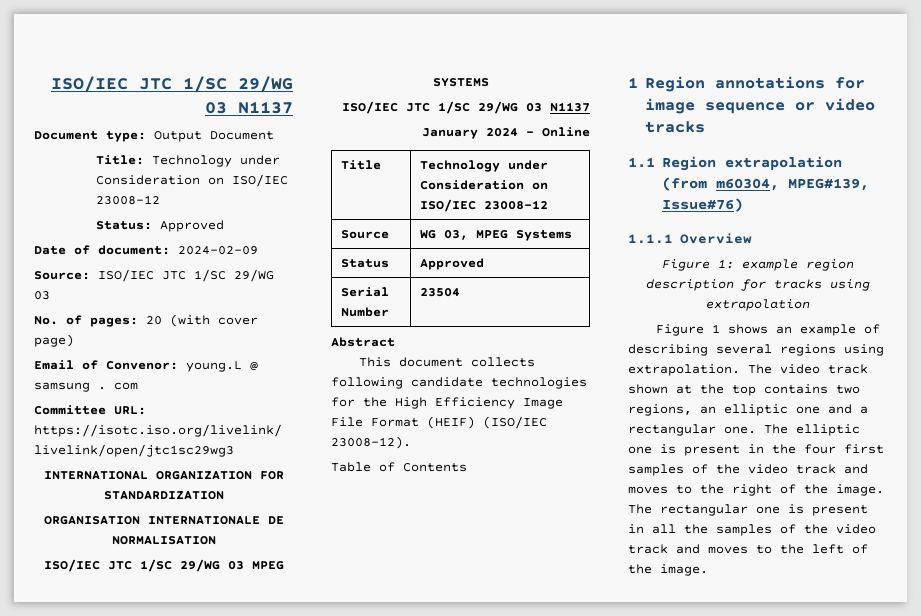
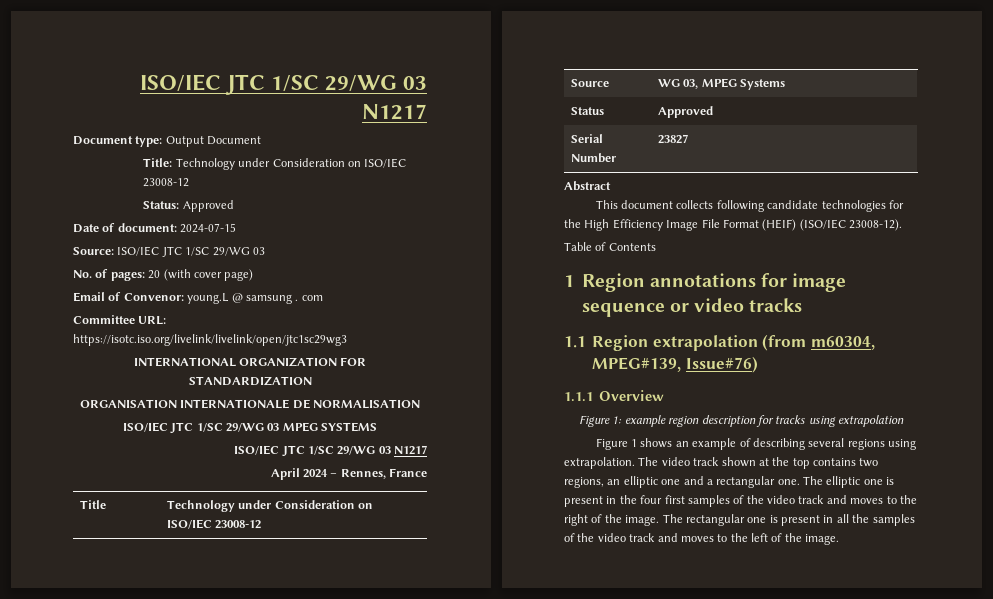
[51,76,293,93] [205,101,293,114] ISO/IEC JTC 1/SC 29/WG 03 N1137 -> [139,74,427,95] [362,104,427,120] ISO/IEC JTC 1/SC 29/WG 03 N1217
[178,246,258,255] 2024-02-09 -> [180,223,237,233] 2024-07-15
[550,102,590,112] [422,127,590,139] N1137 // January 2024 – Online -> [394,445,427,455] [270,468,427,480] N1217 // April 2024 – Rennes, France
[419,288,460,297] 23504 -> [657,134,688,144] 23827

